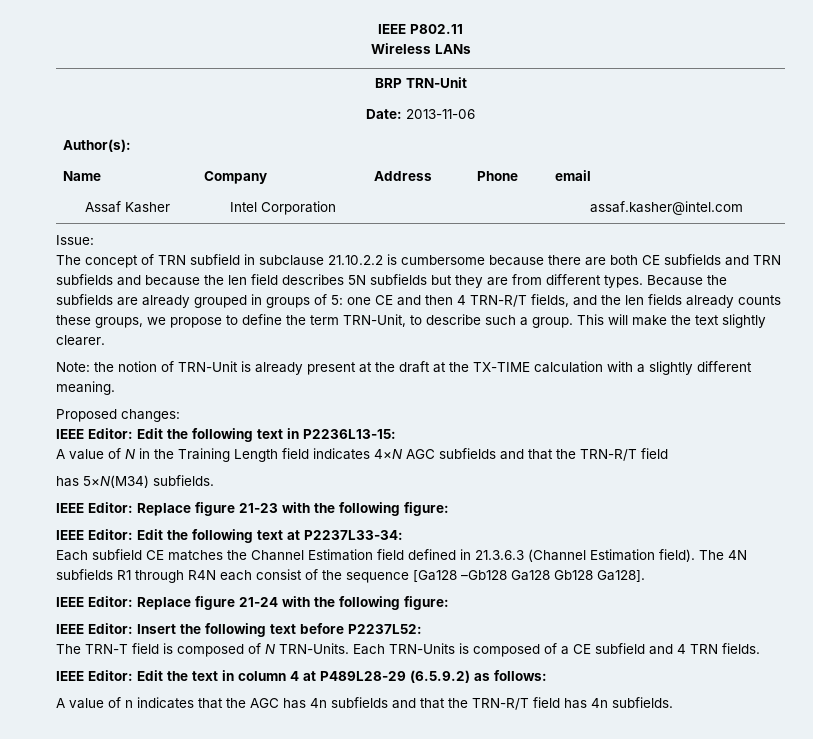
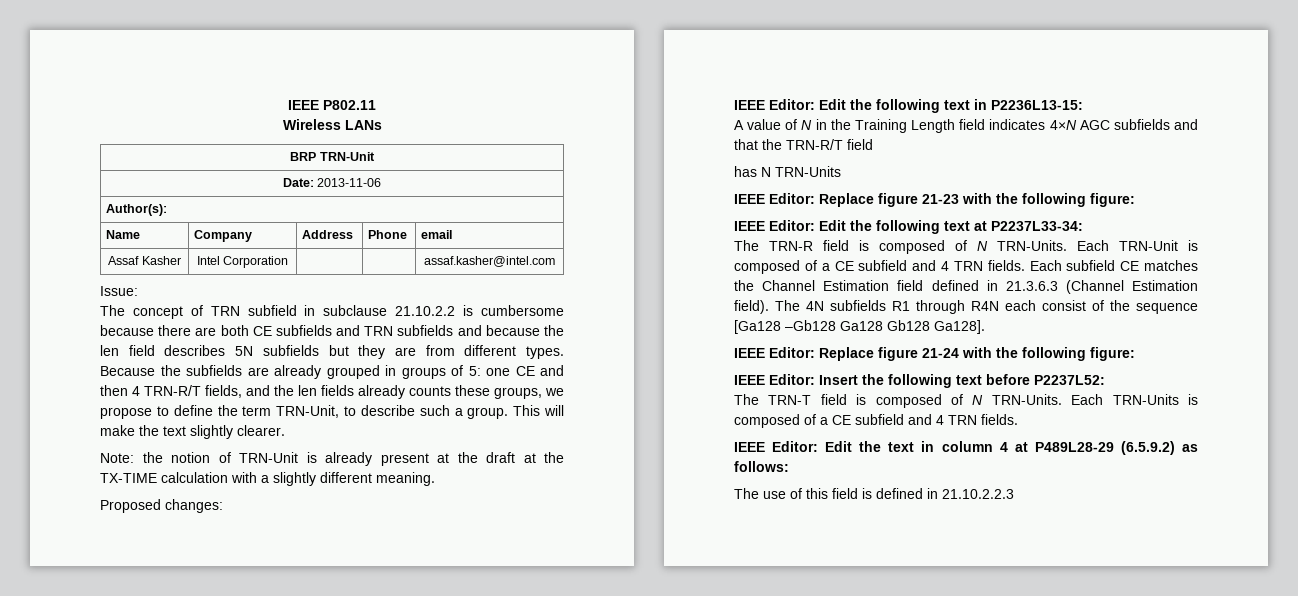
[83,475,214,488] 5×N(M34) subfields. -> [761,166,841,177] N TRN-Units
(403, 535) none -> [734,240,1198,254] [734,260,1025,274] The TRN-R field is composed of N TRN-Units. Each TRN-Unit is composed of a CE subfield and 4 TRN fields.
[56,697,673,710] A value of n indicates that the AGC has 4n subfields and that the TRN-R/T field has 4n subfields. -> [734,488,1014,499] The use of this field is defined in 21.10.2.2.3

